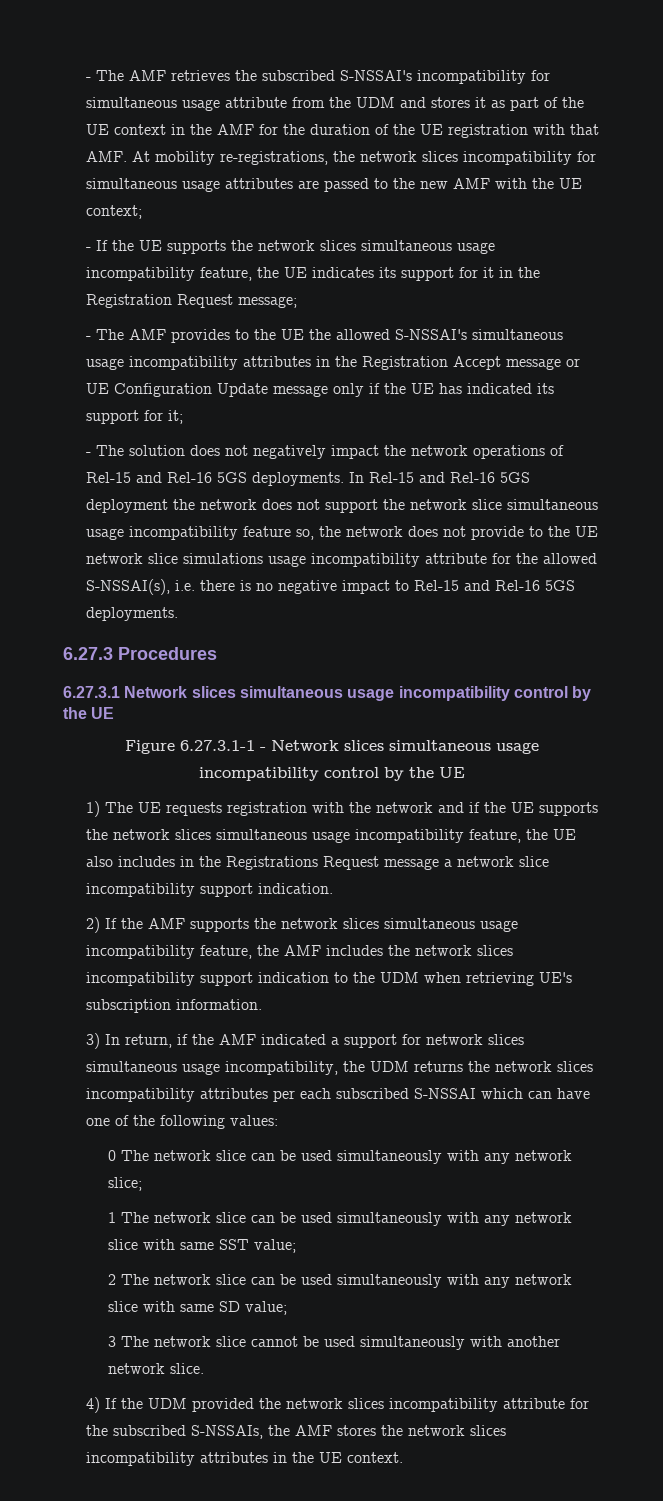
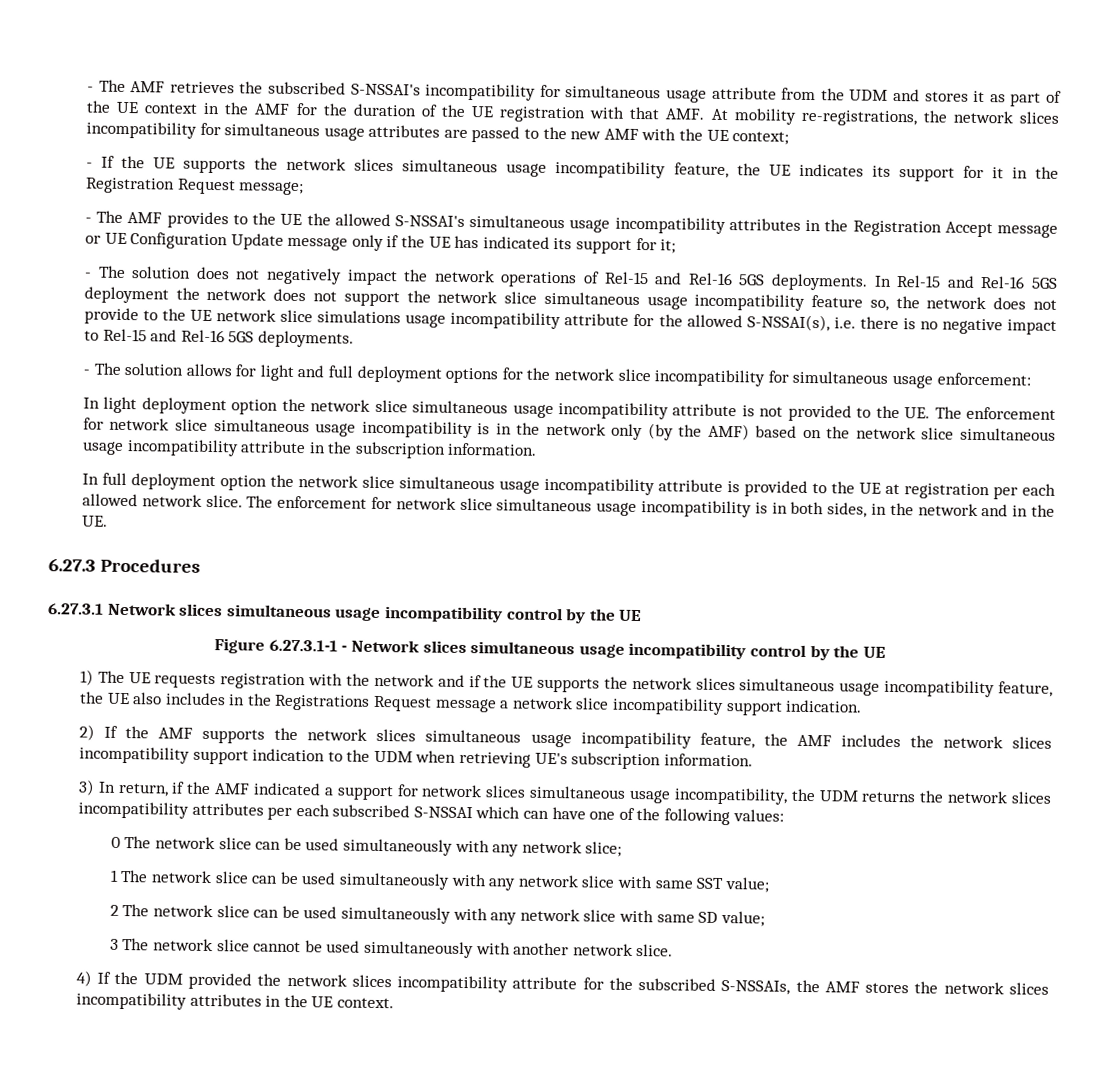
(178, 614) none -> [82,362,1031,389] [82,396,1056,422] [82,417,1056,441] [81,439,538,459] [81,472,1057,500] [81,493,1055,518] [81,515,108,527] // - The solution allows for light and full deployment options for the network slice incompatibility for simultaneous usage enforcement: // In light deployment option the network slice simultaneous usage incompatibility attribute is not provided to the UE. The enforcement for network slice simultaneous usage incompatibility is in the network only (by the AMF) based on the network slice simultaneous usage incompatibility attribute in the subscription information. // In full deployment option the network slice simultaneous usage incompatibility attribute is provided to the UE at registration per each allowed network slice. The enforcement for network slice simultaneous usage incompatibility is in both sides, in the network and in the UE.

